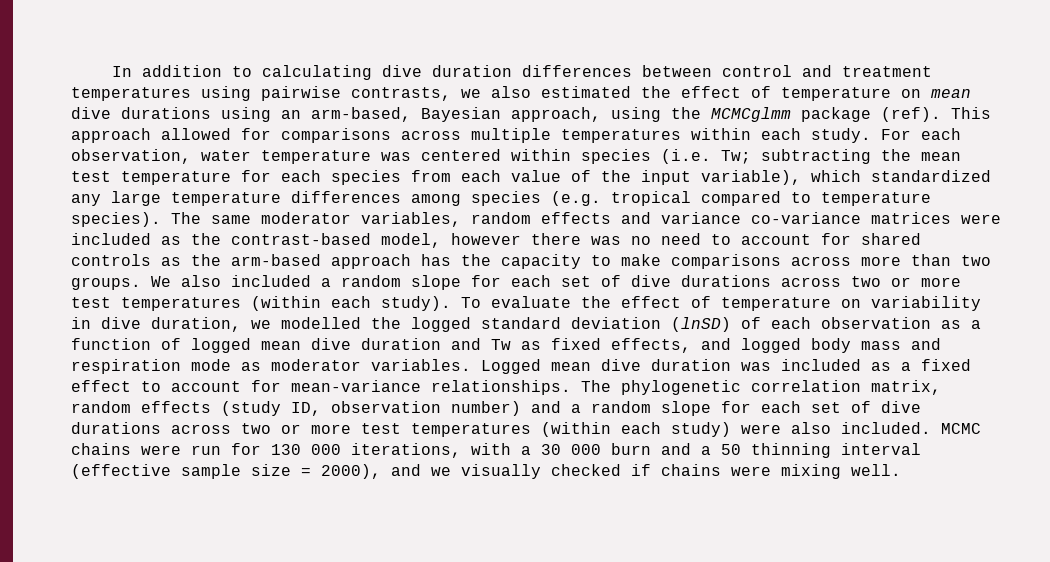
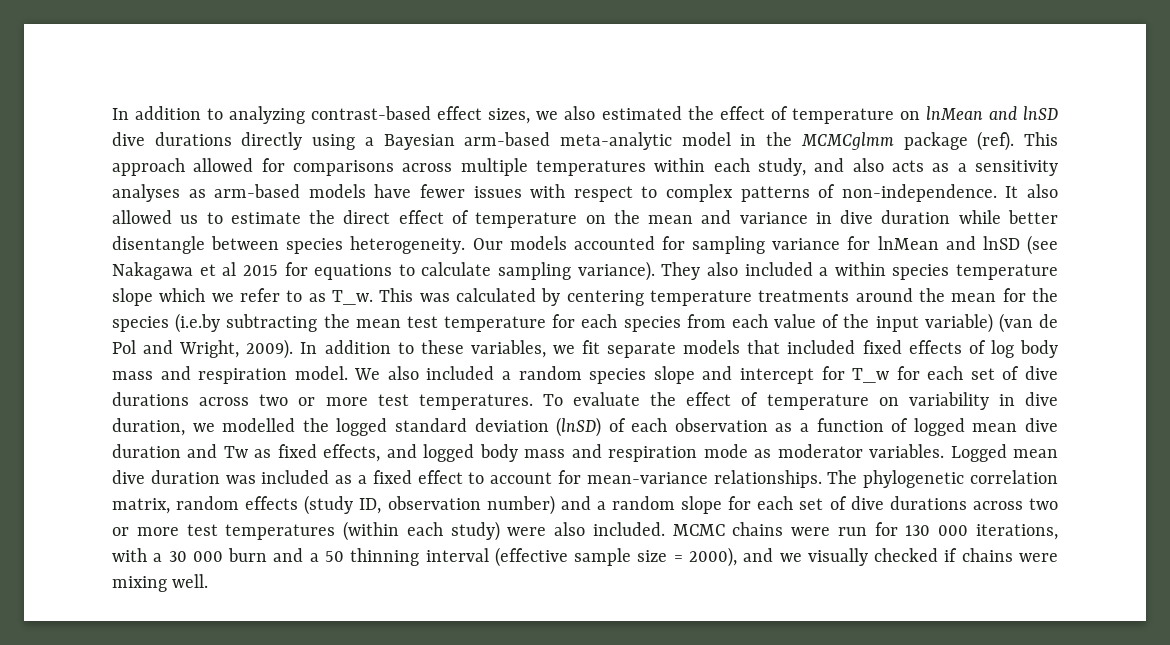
[111,65,932,80] [71,86,451,101] In addition to calculating dive duration differences between control and treatment temperatures using pairwise contrasts, -> [112,106,531,124] In addition to analyzing contrast-based effect sizes,
[931,89,971,98] [71,107,661,122] mean dive durations using an arm-based, Bayesian approach, using -> [925,106,1058,120] [112,132,757,150] lnMean and lnSD dive durations directly using a Bayesian arm-based meta-analytic model in
[811,128,961,143] [71,149,751,164] study. For each observation, water temperature was centered within species (i.e. Tw; -> [758,158,1059,176] [112,184,1059,202] [112,210,1059,228] [112,235,1058,255] [112,261,1058,281] [112,288,1058,306] [112,313,221,333] study, and also acts as a sensitivity analyses as arm-based models have fewer issues with respect to complex patterns of non-independence. It also allowed us to estimate the direct effect of temperature on the mean and variance in dive duration while better disentangle between species heterogeneity. Our models accounted for sampling variance for lnMean and lnSD (see Nakagawa et al 2015 for equations to calculate sampling variance). They also included a within species temperature slope which we refer to as T_w. This was calculated by centering temperature treatments around the mean for the species (i.e.by
[701,170,991,185] [71,191,931,206] [71,212,1001,227] [71,233,921,248] [71,254,991,269] [71,277,141,290] variable), which standardized any large temperature differences among species (e.g. tropical compared to temperature species). The same moderator variables, random effects and variance co-variance matrices were included as the contrast-based model, however there was no need to account for shared controls as the arm-based approach has the capacity to make comparisons across more than two groups. -> [924,313,1058,333] [112,339,1058,359] [112,366,348,384] variable) (van de Pol and Wright, 2009). In addition to these variables, we fit separate models that included fixed effects of log body mass and respiration model.
[411,275,461,290] slope -> [589,366,890,384] species slope and intercept for T_w
[121,296,451,311] temperatures (within each study). -> [418,394,533,410] temperatures.

